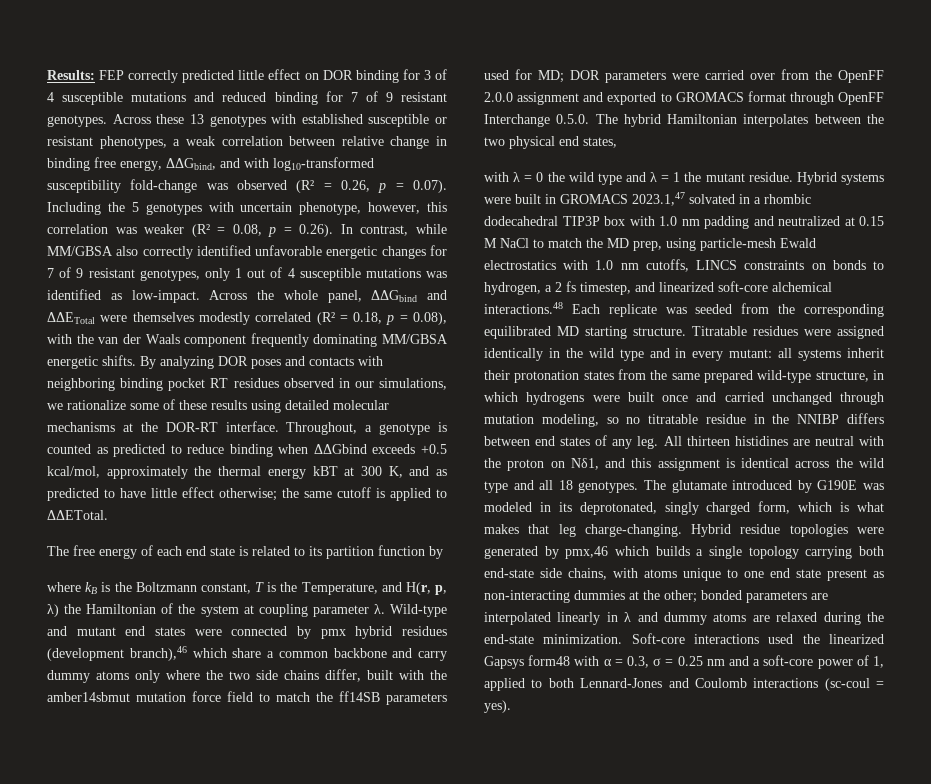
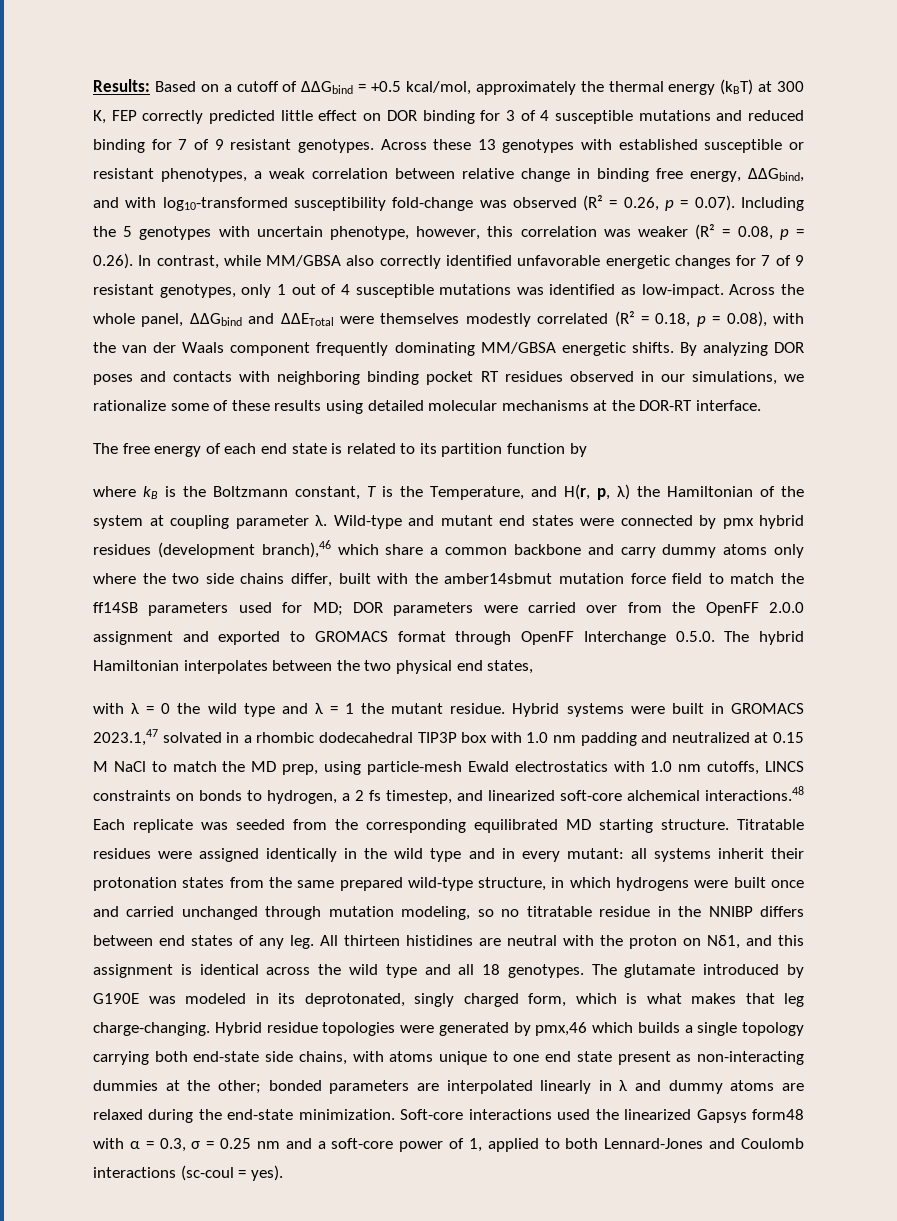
(95, 75) none -> [154,79,804,95] [93,110,106,124] Based on a cutoff of ΔΔGbind = +0.5 kcal/mol, approximately the thermal energy (kBT) at 300 K,
[286,422,447,435] [47,444,447,457] [47,466,447,479] [47,487,447,501] [47,510,108,520] Throughout, a genotype is counted as predicted to reduce binding when ΔΔGbind exceeds +0.5 kcal/mol, approximately the thermal energy kBT at 300 K, and as predicted to have little effect otherwise; the same cutoff is applied to ΔΔETotal. -> (762, 405) none

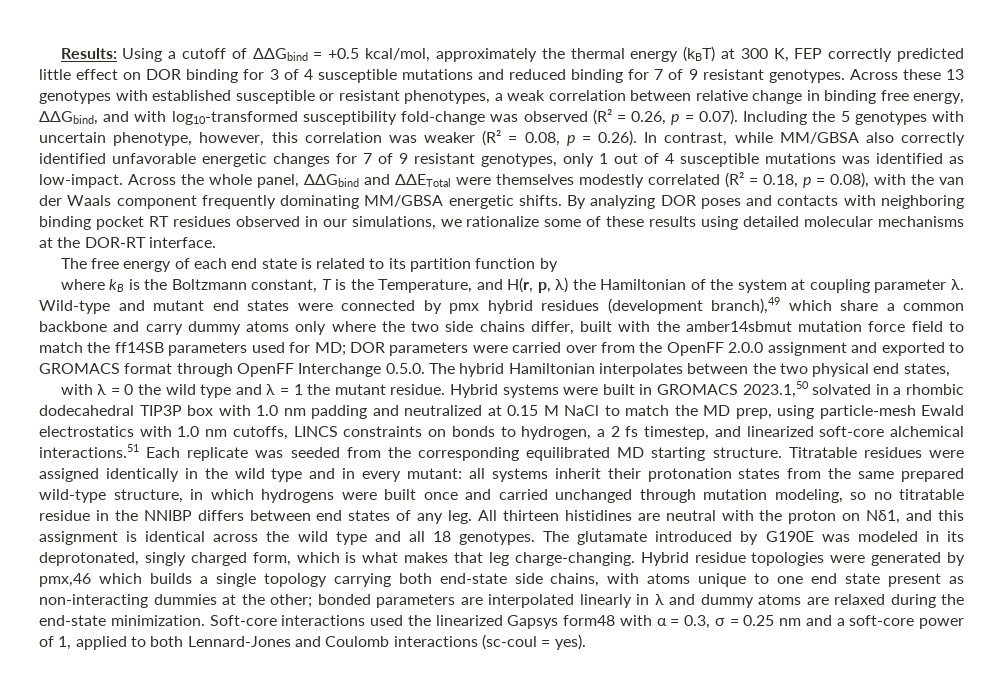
[154,81,219,92] Based on -> [122,48,163,62] Using
[261,540,331,558] branch),46 -> [711,297,780,314] branch),49
[93,729,158,746] 2023.1,47 -> [742,381,809,398] 2023.1,50
[705,786,804,801] interactions.48 -> [39,444,139,458] interactions.51

